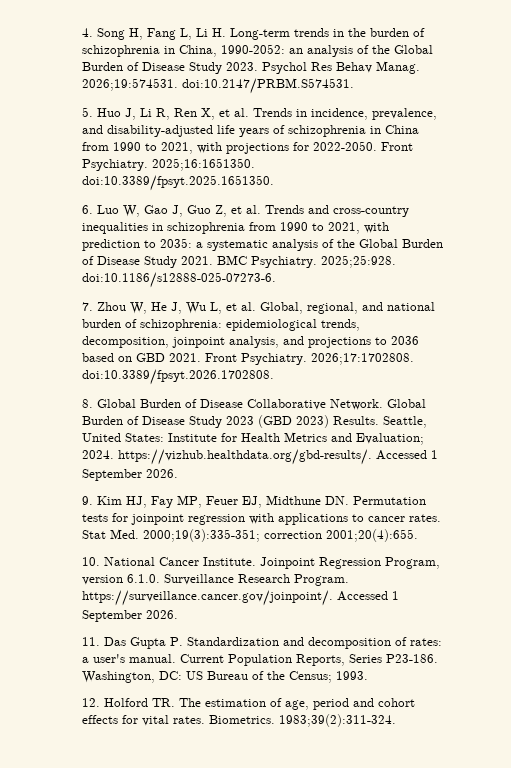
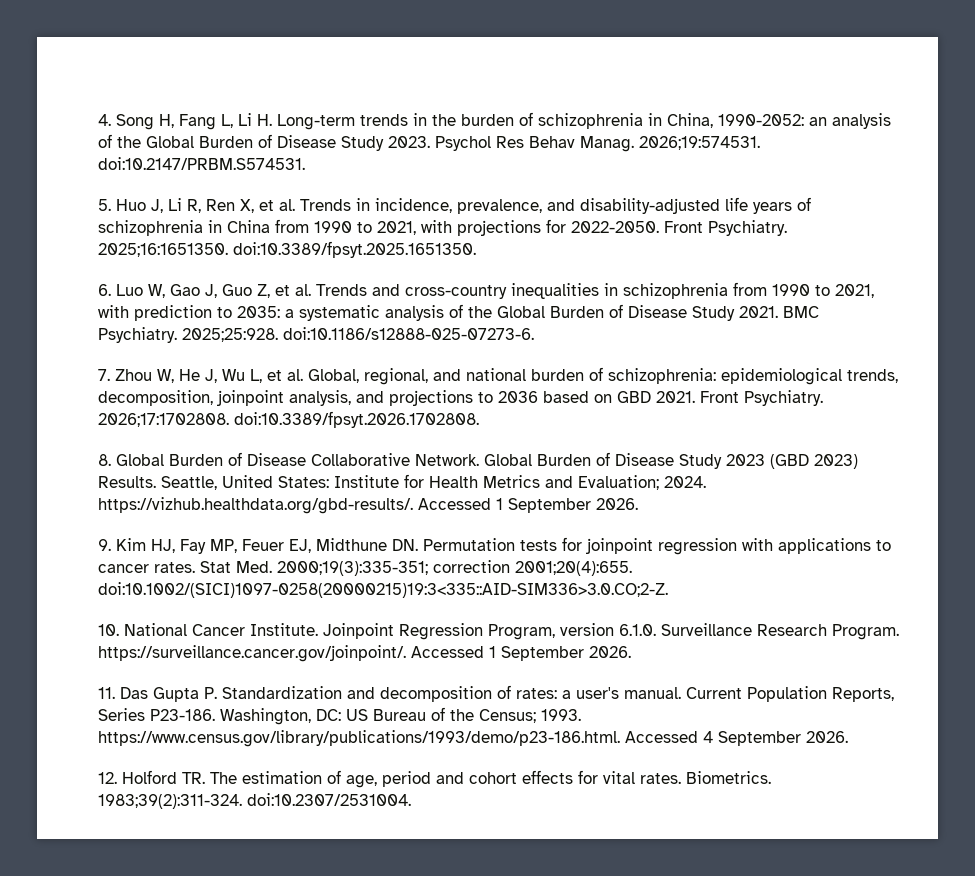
(419, 535) none -> [97,582,668,598] doi:10.1002/(SICI)1097-0258(20000215)19:3<335::AID-SIM336>3.0.CO;2-Z.
(369, 675) none -> [97,730,848,747] https://www.census.gov/library/publications/1993/demo/p23-186.html. Accessed 4 September 2026.
(397, 720) none -> [246,793,411,806] doi:10.2307/2531004.

